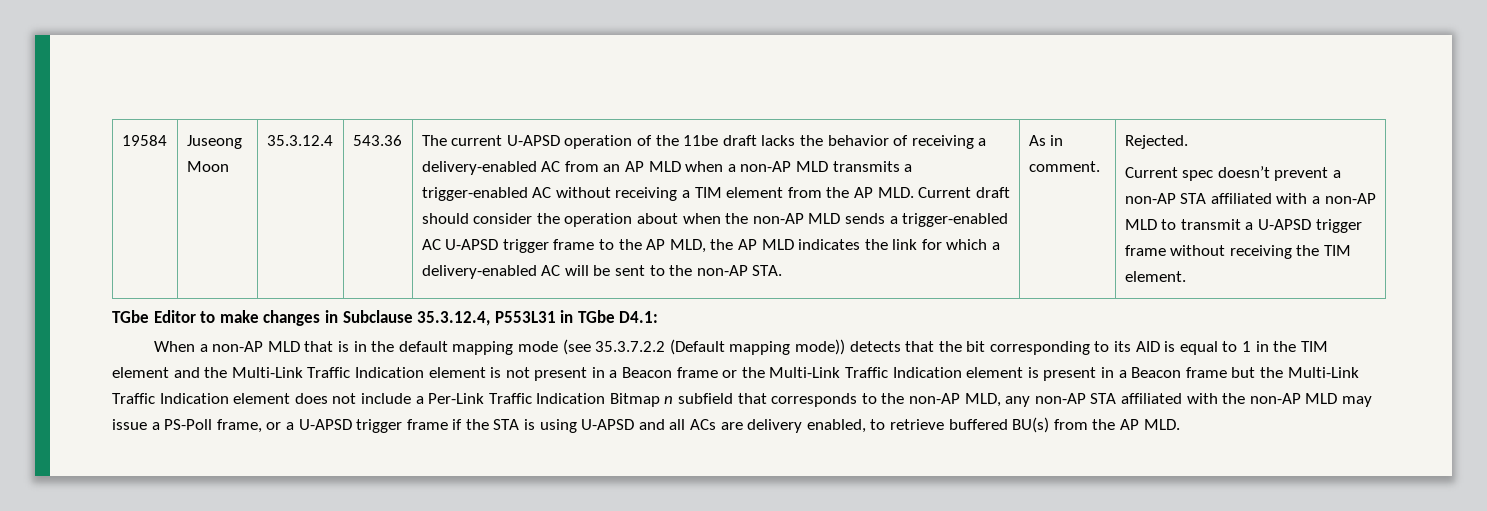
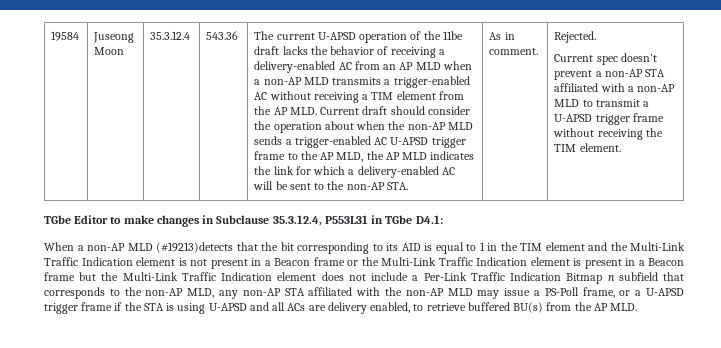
[304,339,901,355] that is in the default mapping mode (see 35.3.7.2.2 (Default mapping mode)) detects -> [156,242,233,253] (#19213)detects

